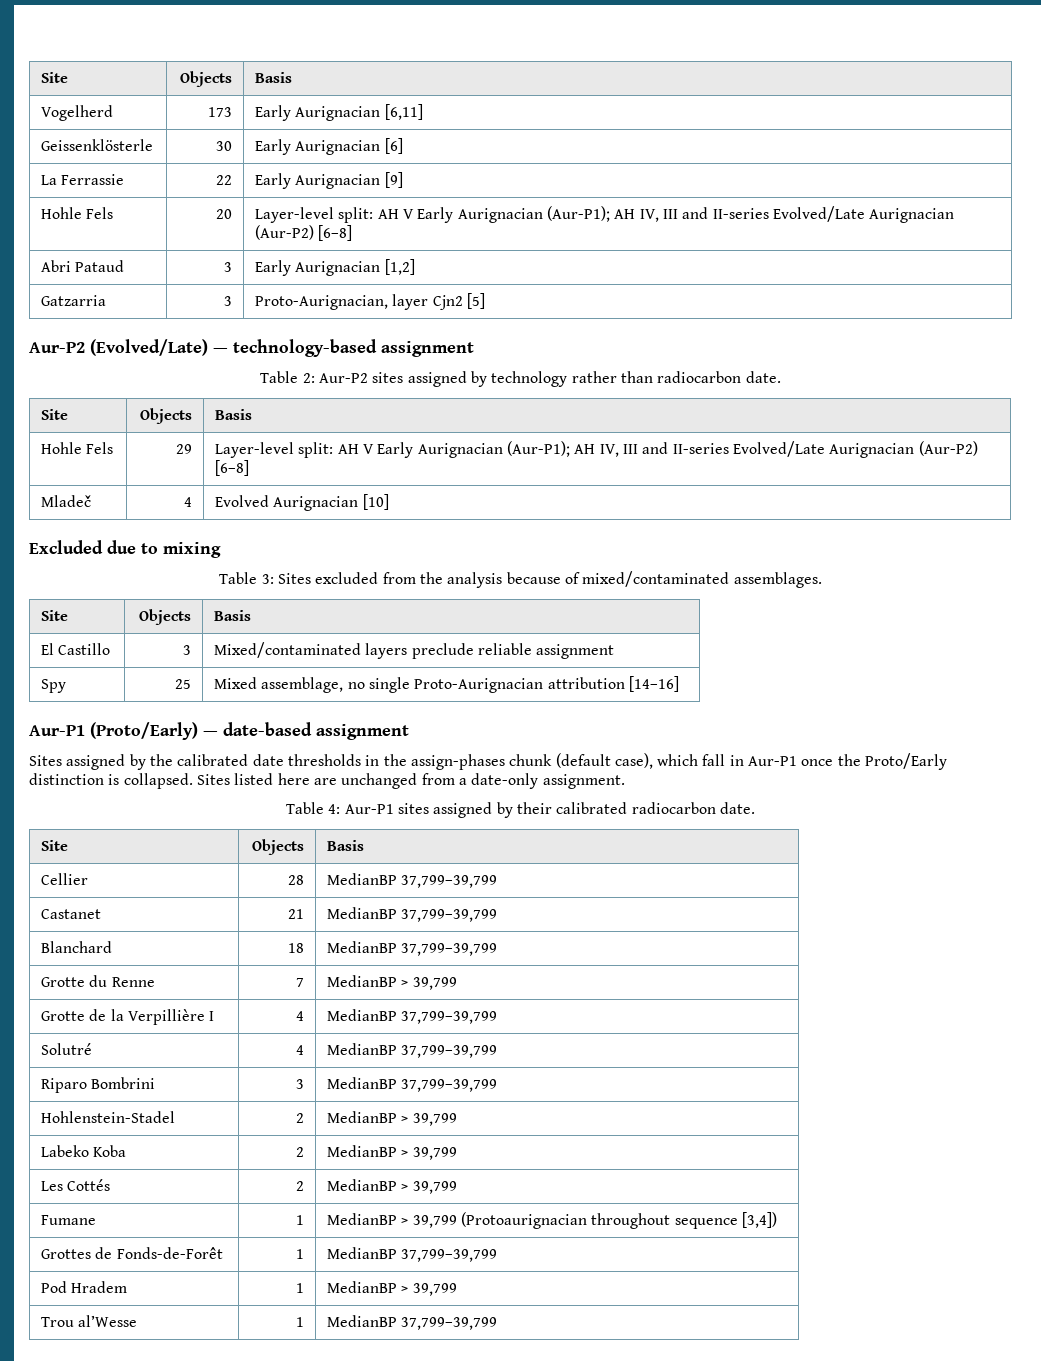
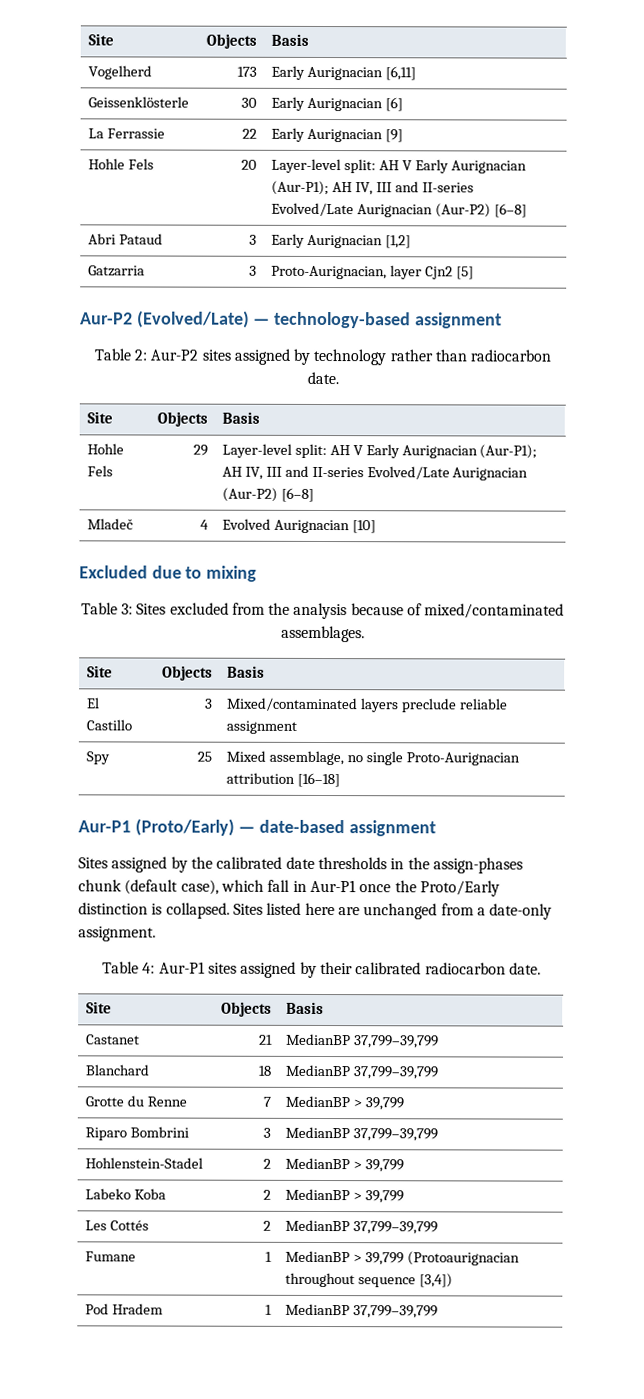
[629,676,680,692] [14–16] -> [296,772,340,788] [16–18]
[41,873,89,885] [287,875,304,885] [327,873,498,888] // Cellier | 28 | MedianBP 37,799–39,799 -> (324, 1008) none
[41,1009,215,1025] [295,1011,304,1021] [327,1009,498,1024] [41,1043,93,1055] [295,1045,304,1055] [327,1043,498,1058] // Grotte de la Verpillière I | 4 | MedianBP 37,799–39,799 // Solutré | 4 | MedianBP 37,799–39,799 -> (404, 1104) none
[401,1181,457,1194] > 39,799 -> [352,1221,438,1235] 37,799–39,799
[41,1247,223,1259] [295,1249,304,1259] [327,1247,498,1262] [41,1281,128,1293] [295,1283,304,1293] [327,1281,457,1296] [41,1315,138,1327] Grottes de Fonds-de-Forêt | 1 | MedianBP 37,799–39,799 // Pod Hradem | 1 | MedianBP > 39,799 // Trou al’Wesse -> [84,1303,163,1315] Pod Hradem

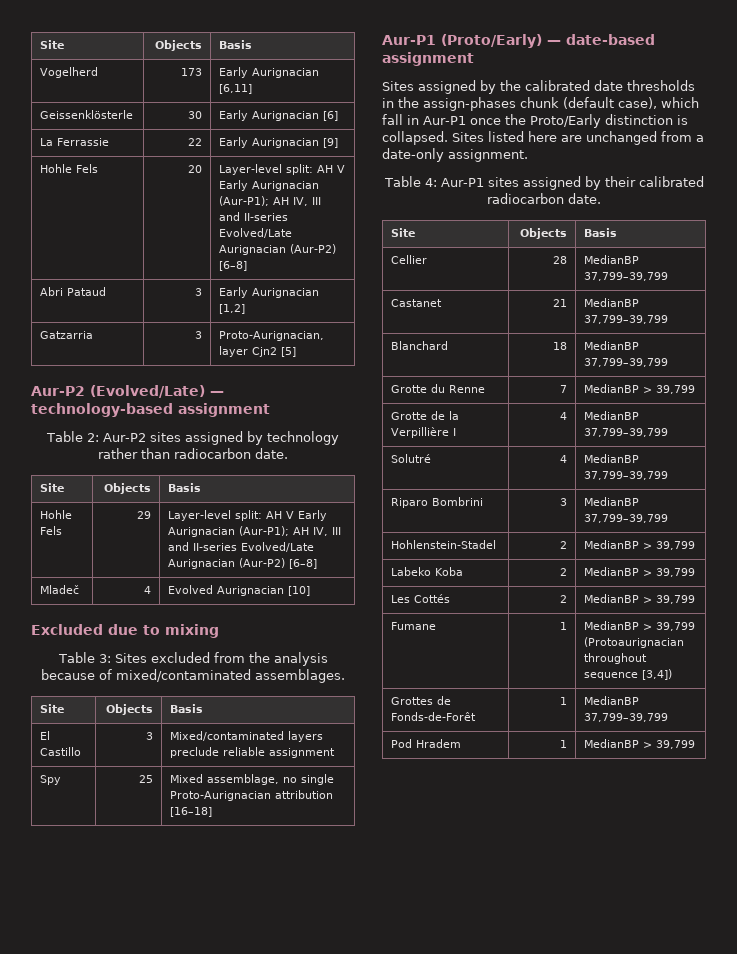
(324, 1008) none -> [391,255,428,264] [552,256,567,264] [584,255,640,264] [584,272,669,281] // Cellier | 28 | MedianBP 37,799–39,799
(404, 1104) none -> [391,411,460,420] [391,427,457,438] [559,412,567,420] [584,411,640,420] [584,428,669,437] [391,454,432,463] [559,455,567,463] [584,454,640,463] [584,471,669,480] // Grotte de la Verpillière I | 4 | MedianBP 37,799–39,799 // Solutré | 4 | MedianBP 37,799–39,799
[352,1221,438,1235] 37,799–39,799 -> [643,595,696,604] > 39,799
(453, 1280) none -> [391,696,452,705] [391,712,477,721] [559,697,567,705] [584,696,640,705] [584,713,669,722] // Grottes de Fonds-de-Forêt | 1 | MedianBP 37,799–39,799
[352,1305,438,1319] 37,799–39,799 -> [643,740,696,749] > 39,799

